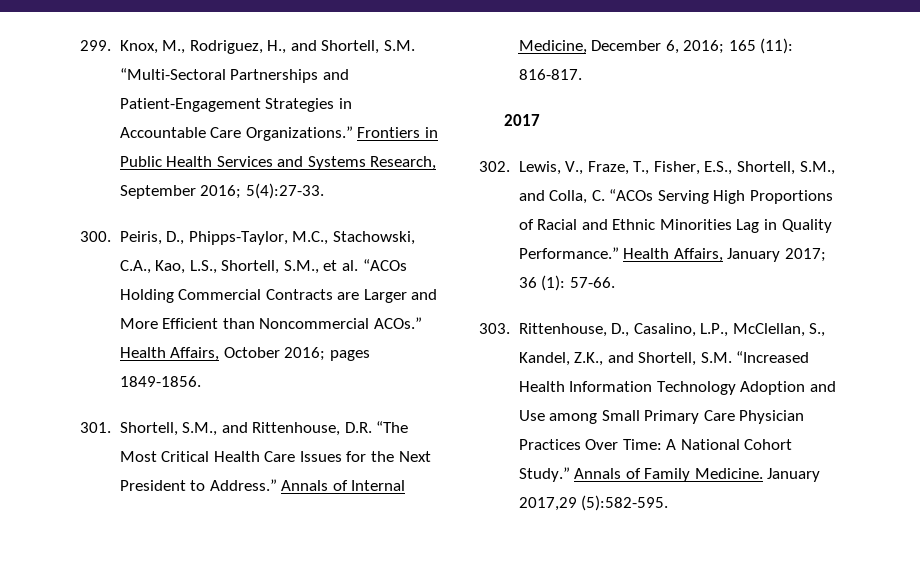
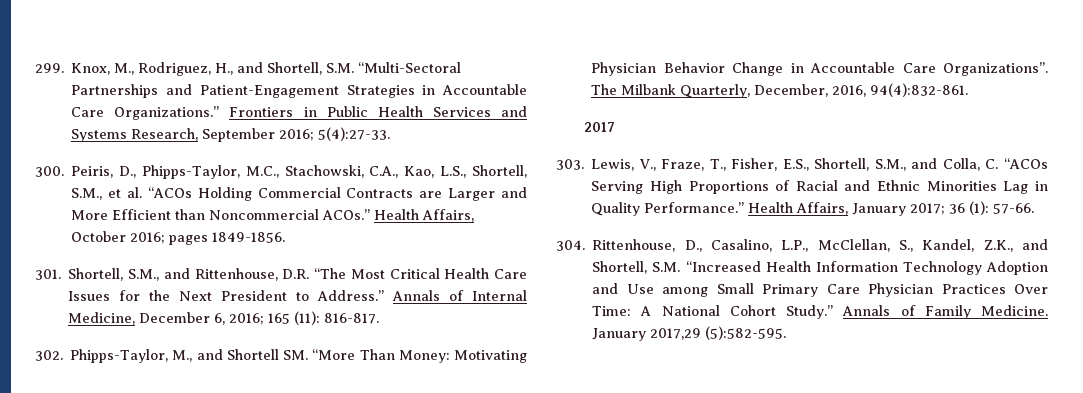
(582, 74) none -> [35,349,527,363] [591,62,1048,76] [591,83,969,98] // 302. Phipps-Taylor, M., and Shortell SM. “More Than Money: Motivating Physician Behavior Change in Accountable Care Organizations”. The Milbank Quarterly, December, 2016, 94(4):832-861.
[479,161,510,172] 302. -> [556,159,584,170] 303.
[479,323,510,334] 303. -> [556,240,585,251] 304.

